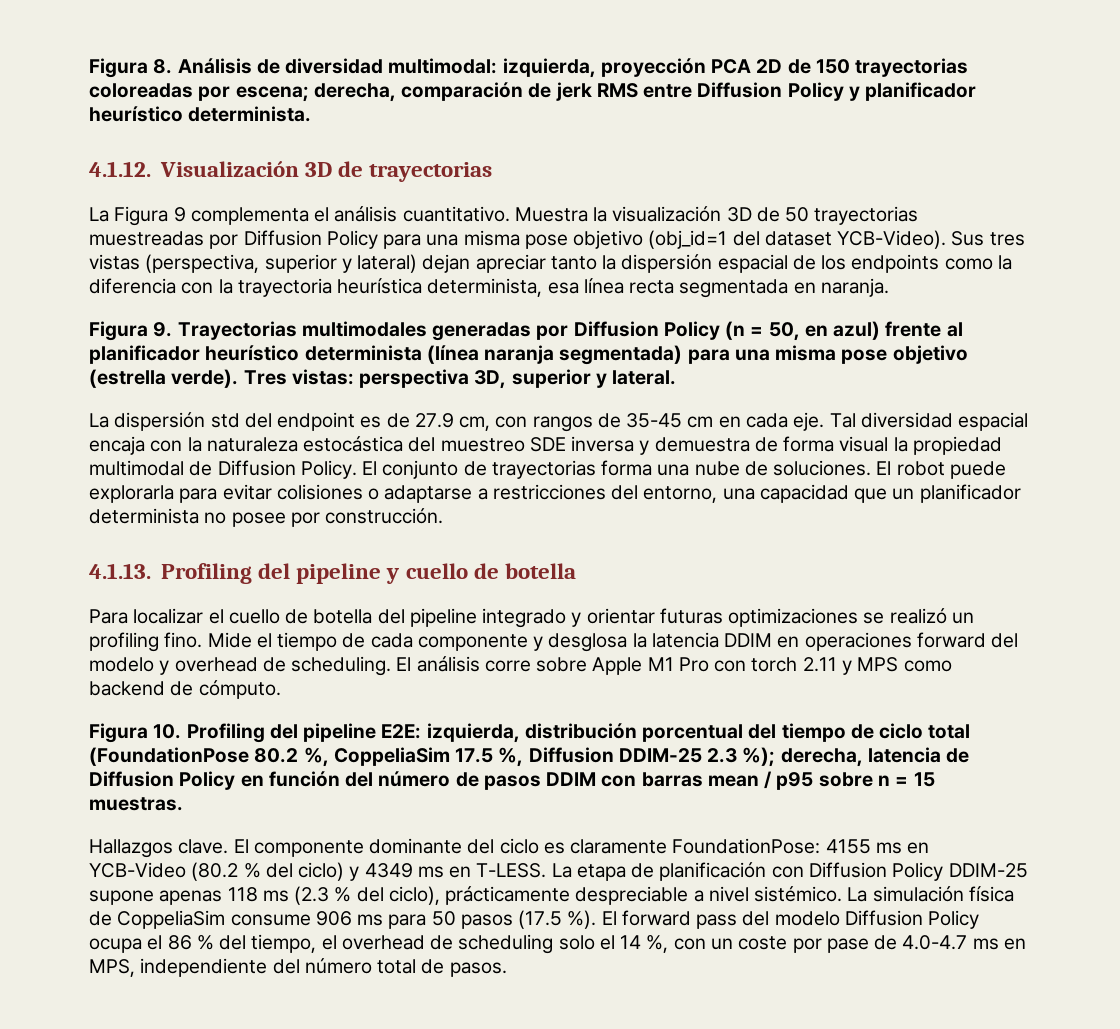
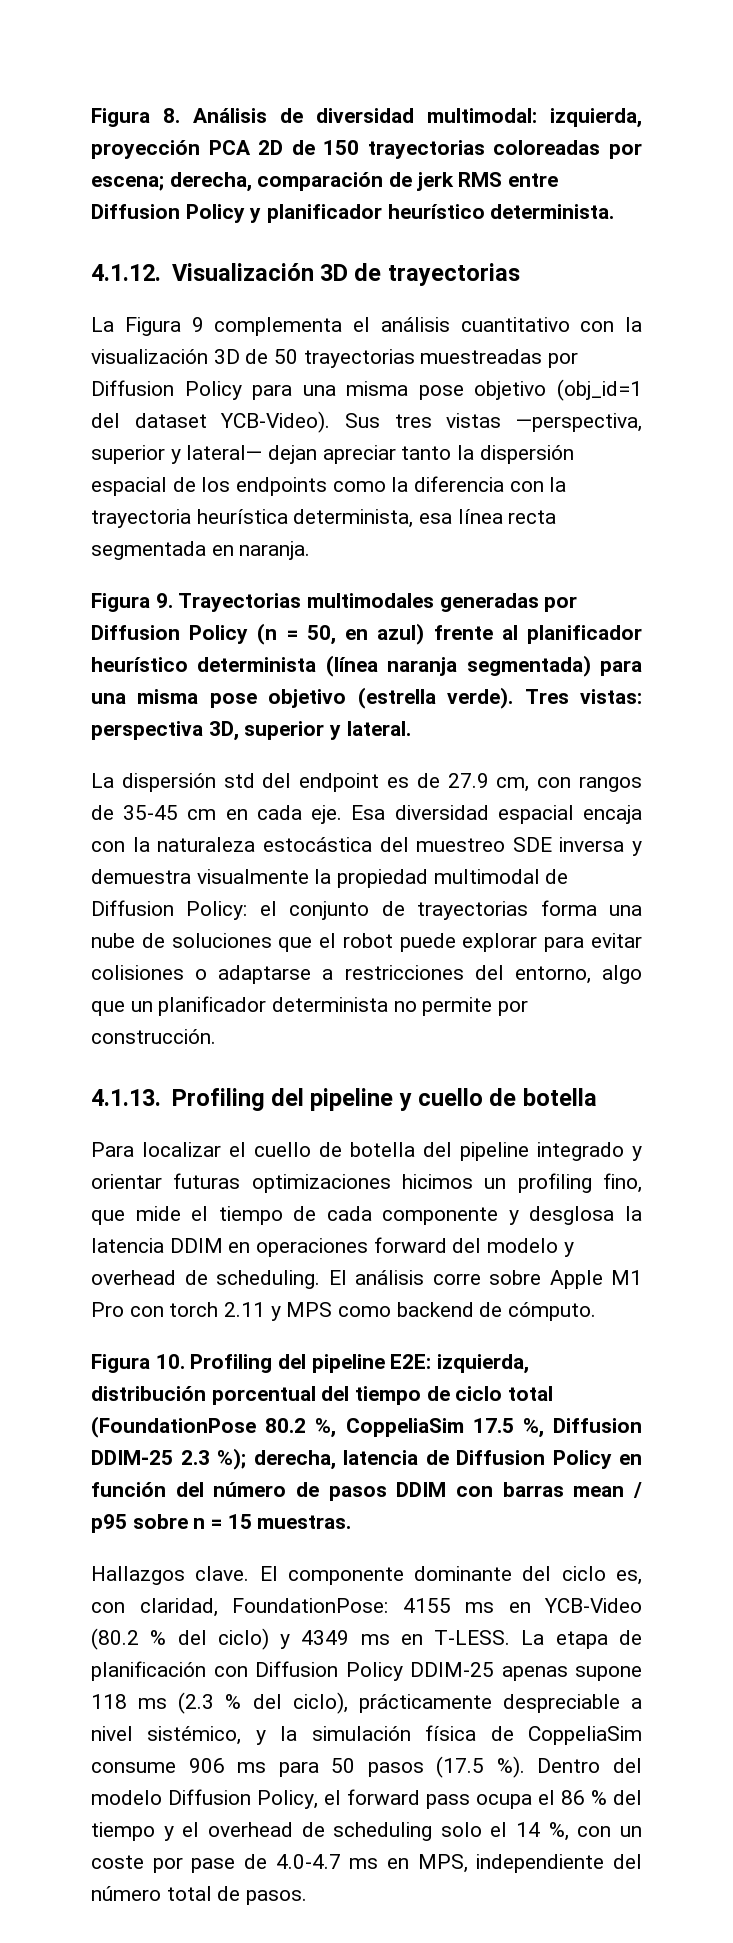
[402,206,588,222] cuantitativo. Muestra -> [460,317,615,332] cuantitativo con
[145,254,418,273] (perspectiva, superior y lateral) -> [516,413,642,432] [91,445,263,464] —perspectiva, superior y lateral—
[829,413,856,428] Tal -> [351,805,386,820] Esa
[754,436,889,452] de forma visual -> [196,869,309,884] visualmente
[300,460,378,479] Policy. El -> [186,901,277,920] Policy: el
[773,460,892,476] soluciones. El -> [171,933,337,952] soluciones que el
[89,485,174,503] explorarla -> [462,933,538,952] explorar
[722,484,849,503] una capacidad -> [601,965,642,984] algo
[231,512,286,527] posee -> [422,997,493,1016] permite
[863,608,974,624] [89,632,252,652] se realizó un profiling fino. Mide -> [402,1173,642,1193] [91,1206,181,1225] hicimos un profiling fino, que mide
[543,839,668,854] es claramente -> [616,1570,642,1585] [91,1598,218,1617] es, con claridad,
[89,890,223,905] supone apenas -> [501,1666,642,1681] apenas supone
[754,886,868,902] sistémico. La -> [147,1726,298,1745] sistémico, y la
[601,910,980,929] El forward pass del modelo Diffusion Policy -> [537,1758,642,1773] [91,1789,470,1809] Dentro del modelo Diffusion Policy, el forward pass
[251,934,317,953] tiempo, -> [91,1822,174,1841] tiempo y

